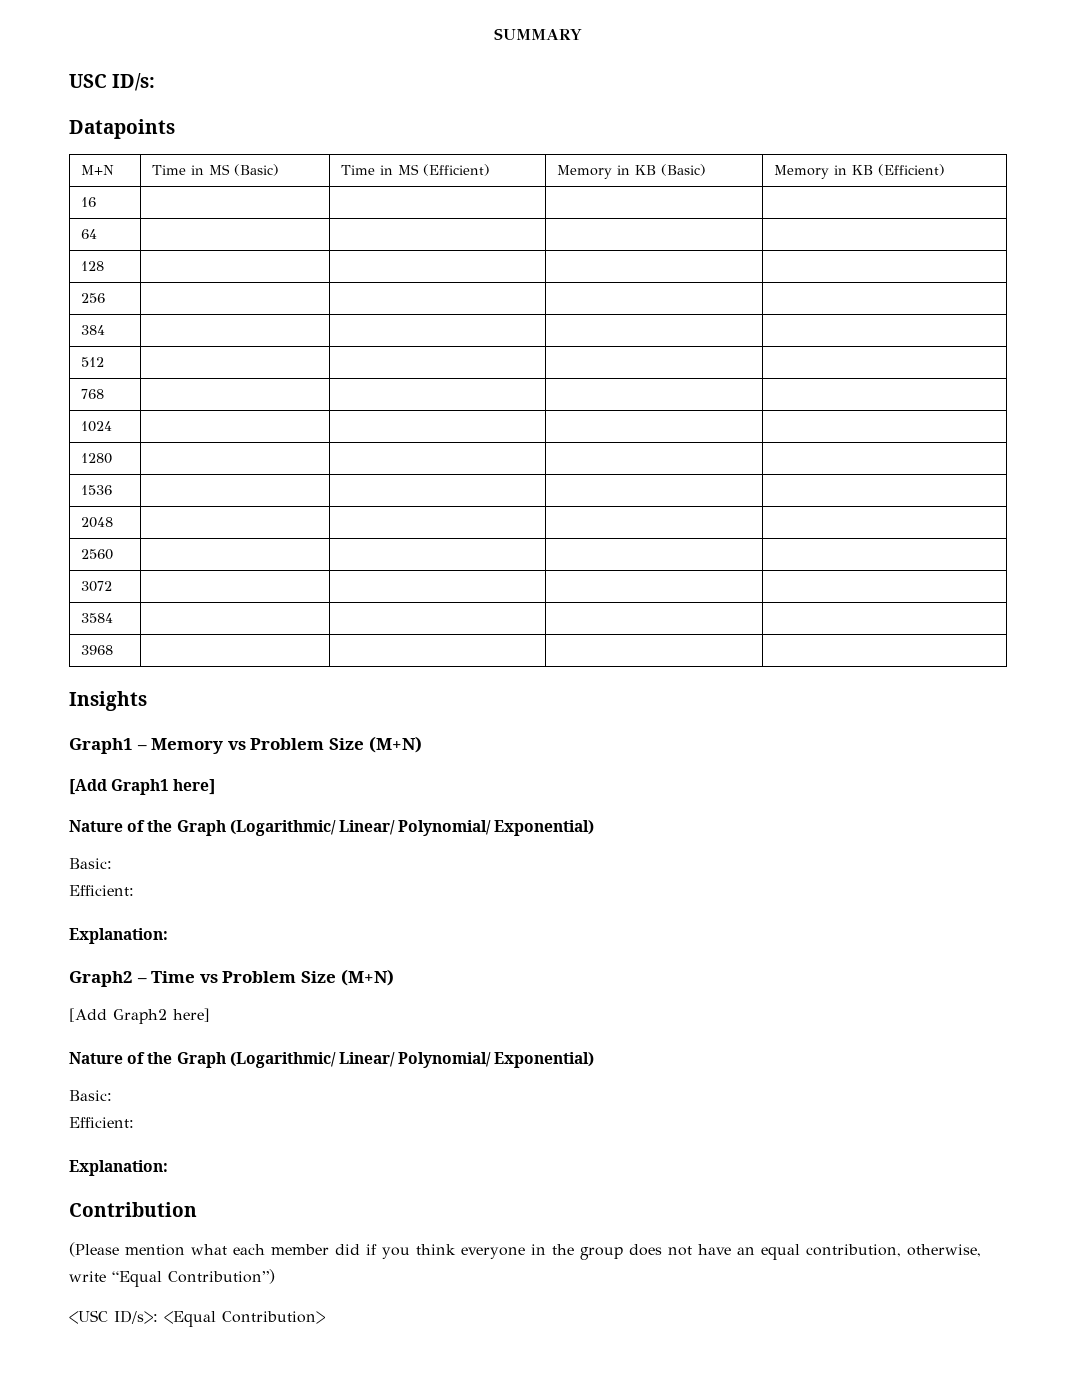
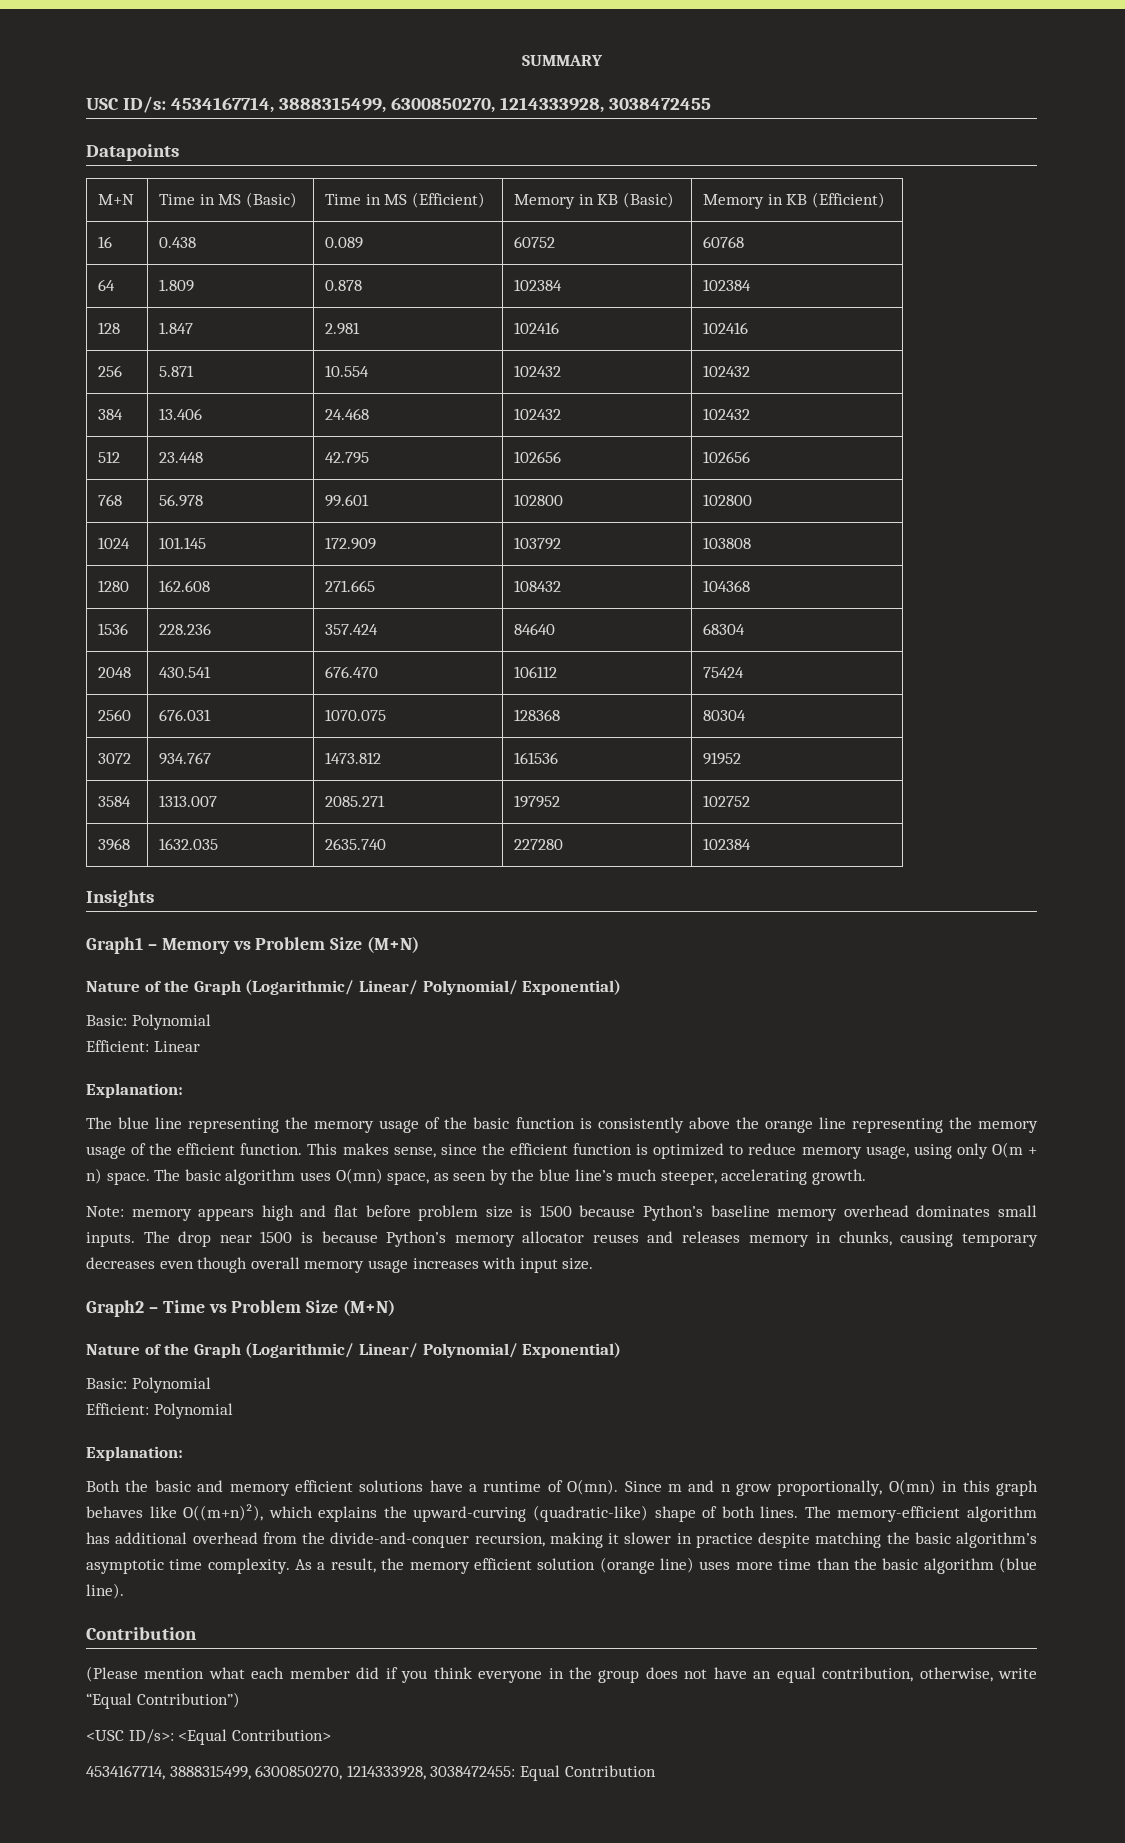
(156, 82) none -> [170,97,711,113] 4534167714, 3888315499, 6300850270, 1214333928, 3038472455
[80,229,97,239] [80,261,104,271] [80,293,105,303] [80,325,105,335] [80,357,104,367] [80,389,104,399] [80,421,112,432] [80,453,112,464] [80,485,112,495] [80,517,113,528] [80,549,113,560] [80,581,112,592] [80,613,113,623] [80,645,113,655] | | | // 64 | | | | // 128 | | | | // 256 | | | | // 384 | | | | // 512 | | | | // 768 | | | | // 1024 | | | | // 1280 | | | | // 1536 | | | | // 2048 | | | | // 2560 | | | | // 3072 | | | | // 3584 | | | | // 3968 | | | | -> [159,237,197,248] [325,237,364,249] [514,236,556,248] [703,236,745,248] [98,279,116,291] [159,279,195,292] [325,280,363,291] [514,279,563,291] [703,279,752,291] [98,322,121,334] [159,322,194,334] [325,322,361,335] [514,322,560,334] [703,322,749,334] [98,365,123,377] [159,365,195,377] [325,365,370,377] [514,365,562,377] [703,365,751,377] [98,409,124,420] [159,408,203,420] [325,408,370,420] [514,408,562,420] [703,408,751,420] [98,451,121,463] [159,452,204,463] [325,452,370,464] [514,451,562,463] [703,451,751,463] [98,494,123,506] [159,494,204,507] [325,494,370,507] [514,494,564,506] [703,494,753,506] [98,537,131,549] [159,537,207,549] [325,537,377,550] [514,537,562,550] [703,537,752,549] [98,580,130,592] [159,580,211,592] [325,580,376,592] [514,580,562,592] [703,580,751,592] [98,623,129,635] [159,623,212,635] [325,624,379,635] [514,623,556,635] [703,623,746,635] [98,667,132,678] [159,666,212,678] [325,666,379,678] [514,666,558,678] [703,667,745,678] [98,709,132,721] [159,709,212,721] [325,709,387,721] [514,709,561,721] [703,710,747,721] [98,753,132,764] [159,752,212,765] [325,752,382,764] [514,752,559,764] [703,752,742,765] [98,796,132,807] [159,795,218,807] [325,795,386,807] [514,795,561,808] [703,795,751,807] [98,838,131,851] [159,838,219,850] [325,838,387,850] [514,839,564,850] [703,838,752,850] 0.438 | 0.089 | 60752 | 60768 // 64 | 1.809 | 0.878 | 102384 | 102384 // 128 | 1.847 | 2.981 | 102416 | 102416 // 256 | 5.871 | 10.554 | 102432 | 102432 // 384 | 13.406 | 24.468 | 102432 | 102432 // 512 | 23.448 | 42.795 | 102656 | 102656 // 768 | 56.978 | 99.601 | 102800 | 102800 // 1024 | 101.145 | 172.909 | 103792 | 103808 // 1280 | 162.608 | 271.665 | 108432 | 104368 // 1536 | 228.236 | 357.424 | 84640 | 68304 // 2048 | 430.541 | 676.470 | 106112 | 75424 // 2560 | 676.031 | 1070.075 | 128368 | 80304 // 3072 | 934.767 | 1473.812 | 161536 | 91952 // 3584 | 1313.007 | 2085.271 | 197952 | 102752 // 3968 | 1632.035 | 2635.740 | 227280 | 102384
[69,779,216,795] [69,820,595,836] [69,858,112,869] [69,885,134,896] [69,928,168,944] [69,969,394,987] [69,1008,210,1024] [69,1052,595,1068] [69,1090,112,1101] [69,1117,134,1128] [69,1160,168,1176] [Add Graph1 here] // Nature of the Graph (Logarithmic/ Linear/ Polynomial/ Exponential) // Basic: // Efficient: // Explanation: // Graph2 – Time vs Problem Size (M+N) // [Add Graph2 here] // Nature of the Graph (Logarithmic/ Linear/ Polynomial/ Exponential) // Basic: // Efficient: // Explanation: -> [86,979,622,995] [86,1014,211,1030] [86,1040,200,1052] [86,1083,183,1098] [86,1117,1038,1133] [86,1142,1037,1159] [86,1168,867,1185] [86,1205,1037,1221] [86,1231,1038,1247] [86,1257,594,1273] [86,1299,396,1317] [86,1342,622,1358] [86,1377,211,1393] [86,1403,233,1419] [86,1446,183,1461] [86,1479,1039,1496] [86,1504,1037,1522] [86,1532,1037,1548] [86,1557,1037,1574] [86,1583,124,1599] Nature of the Graph (Logarithmic/ Linear/ Polynomial/ Exponential) // Basic: Polynomial // Efficient: Linear // Explanation: // The blue line representing the memory usage of the basic function is consistently above the orange line representing the memory usage of the efficient function. This makes sense, since the efficient function is optimized to reduce memory usage, using only O(m + n) space. The basic algorithm uses O(mn) space, as seen by the blue line’s much steeper, accelerating growth. // Note: memory appears high and flat before problem size is 1500 because Python’s baseline memory overhead dominates small inputs. The drop near 1500 is because Python’s memory allocator reuses and releases memory in chunks, causing temporary decreases even though overall memory usage increases with input size. // Graph2 – Time vs Problem Size (M+N) // Nature of the Graph (Logarithmic/ Linear/ Polynomial/ Exponential) // Basic: Polynomial // Efficient: Polynomial // Explanation: // Both the basic and memory efficient solutions have a runtime of O(mn). Since m and n grow proportionally, O(mn) in this graph behaves like O((m+n)²), which explains the upward-curving (quadratic-like) shape of both lines. The memory-efficient algorithm has additional overhead from the divide-and-conquer recursion, making it slower in practice despite matching the basic algorithm’s asymptotic time complexity. As a result, the memory efficient solution (orange line) uses more time than the basic algorithm (blue line).
(325, 1317) none -> [86,1765,656,1781] // 4534167714, 3888315499, 6300850270, 1214333928, 3038472455: Equal Contribution

